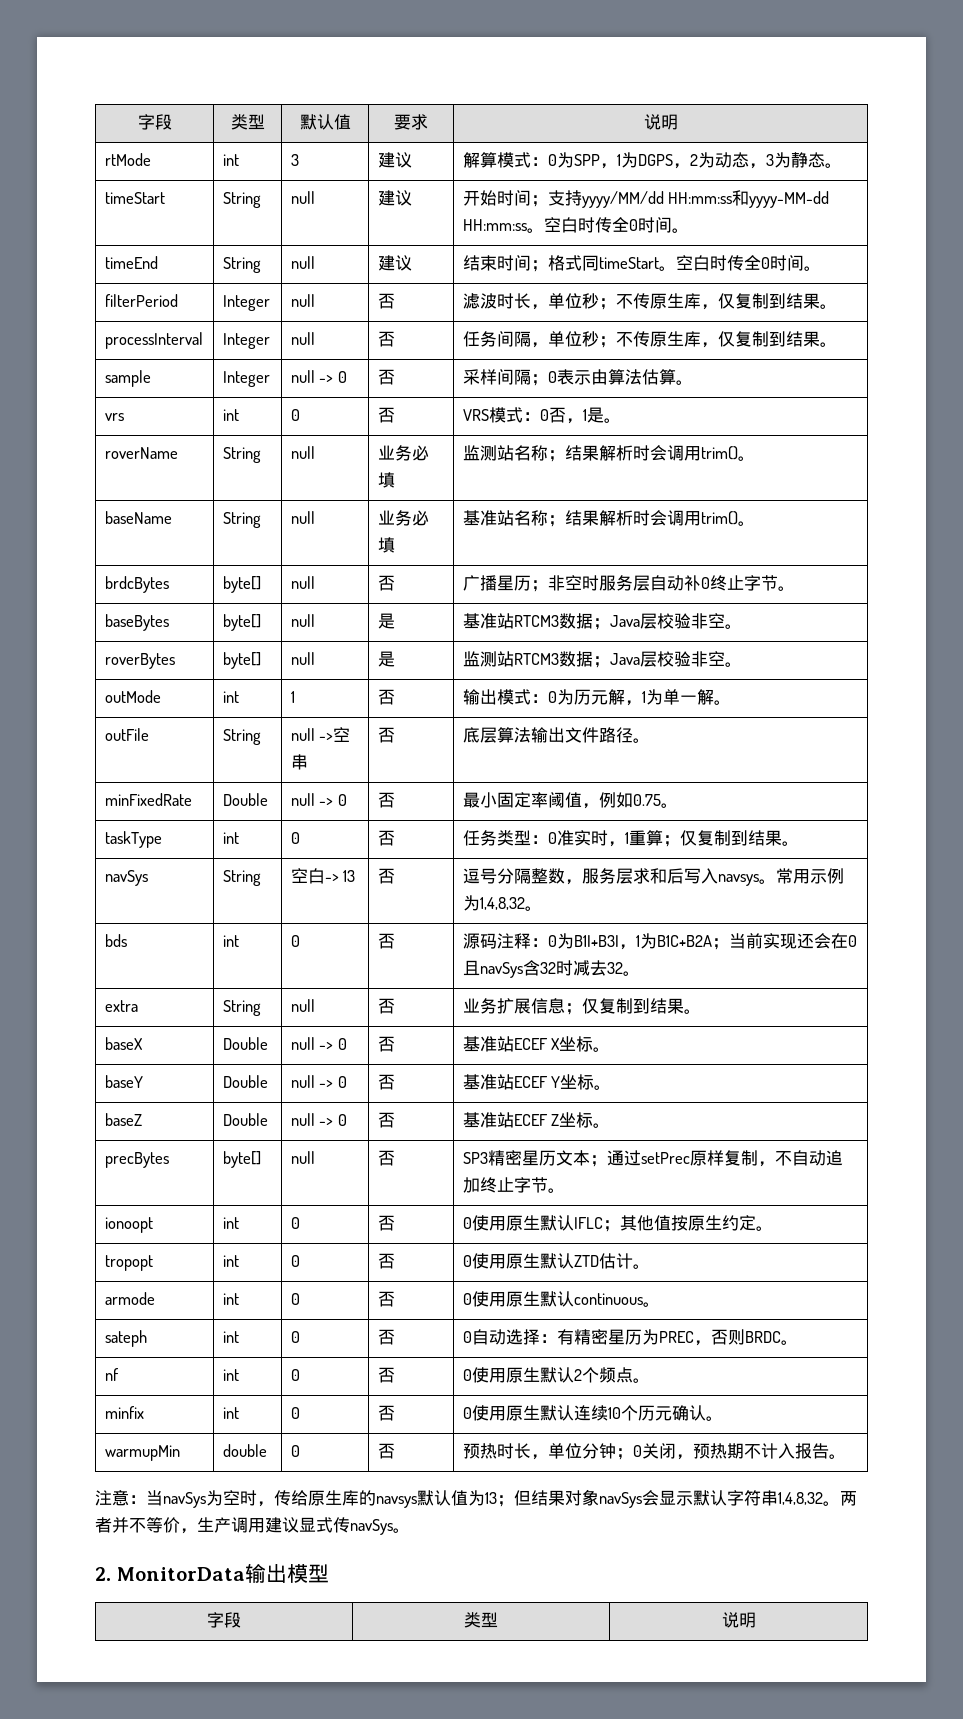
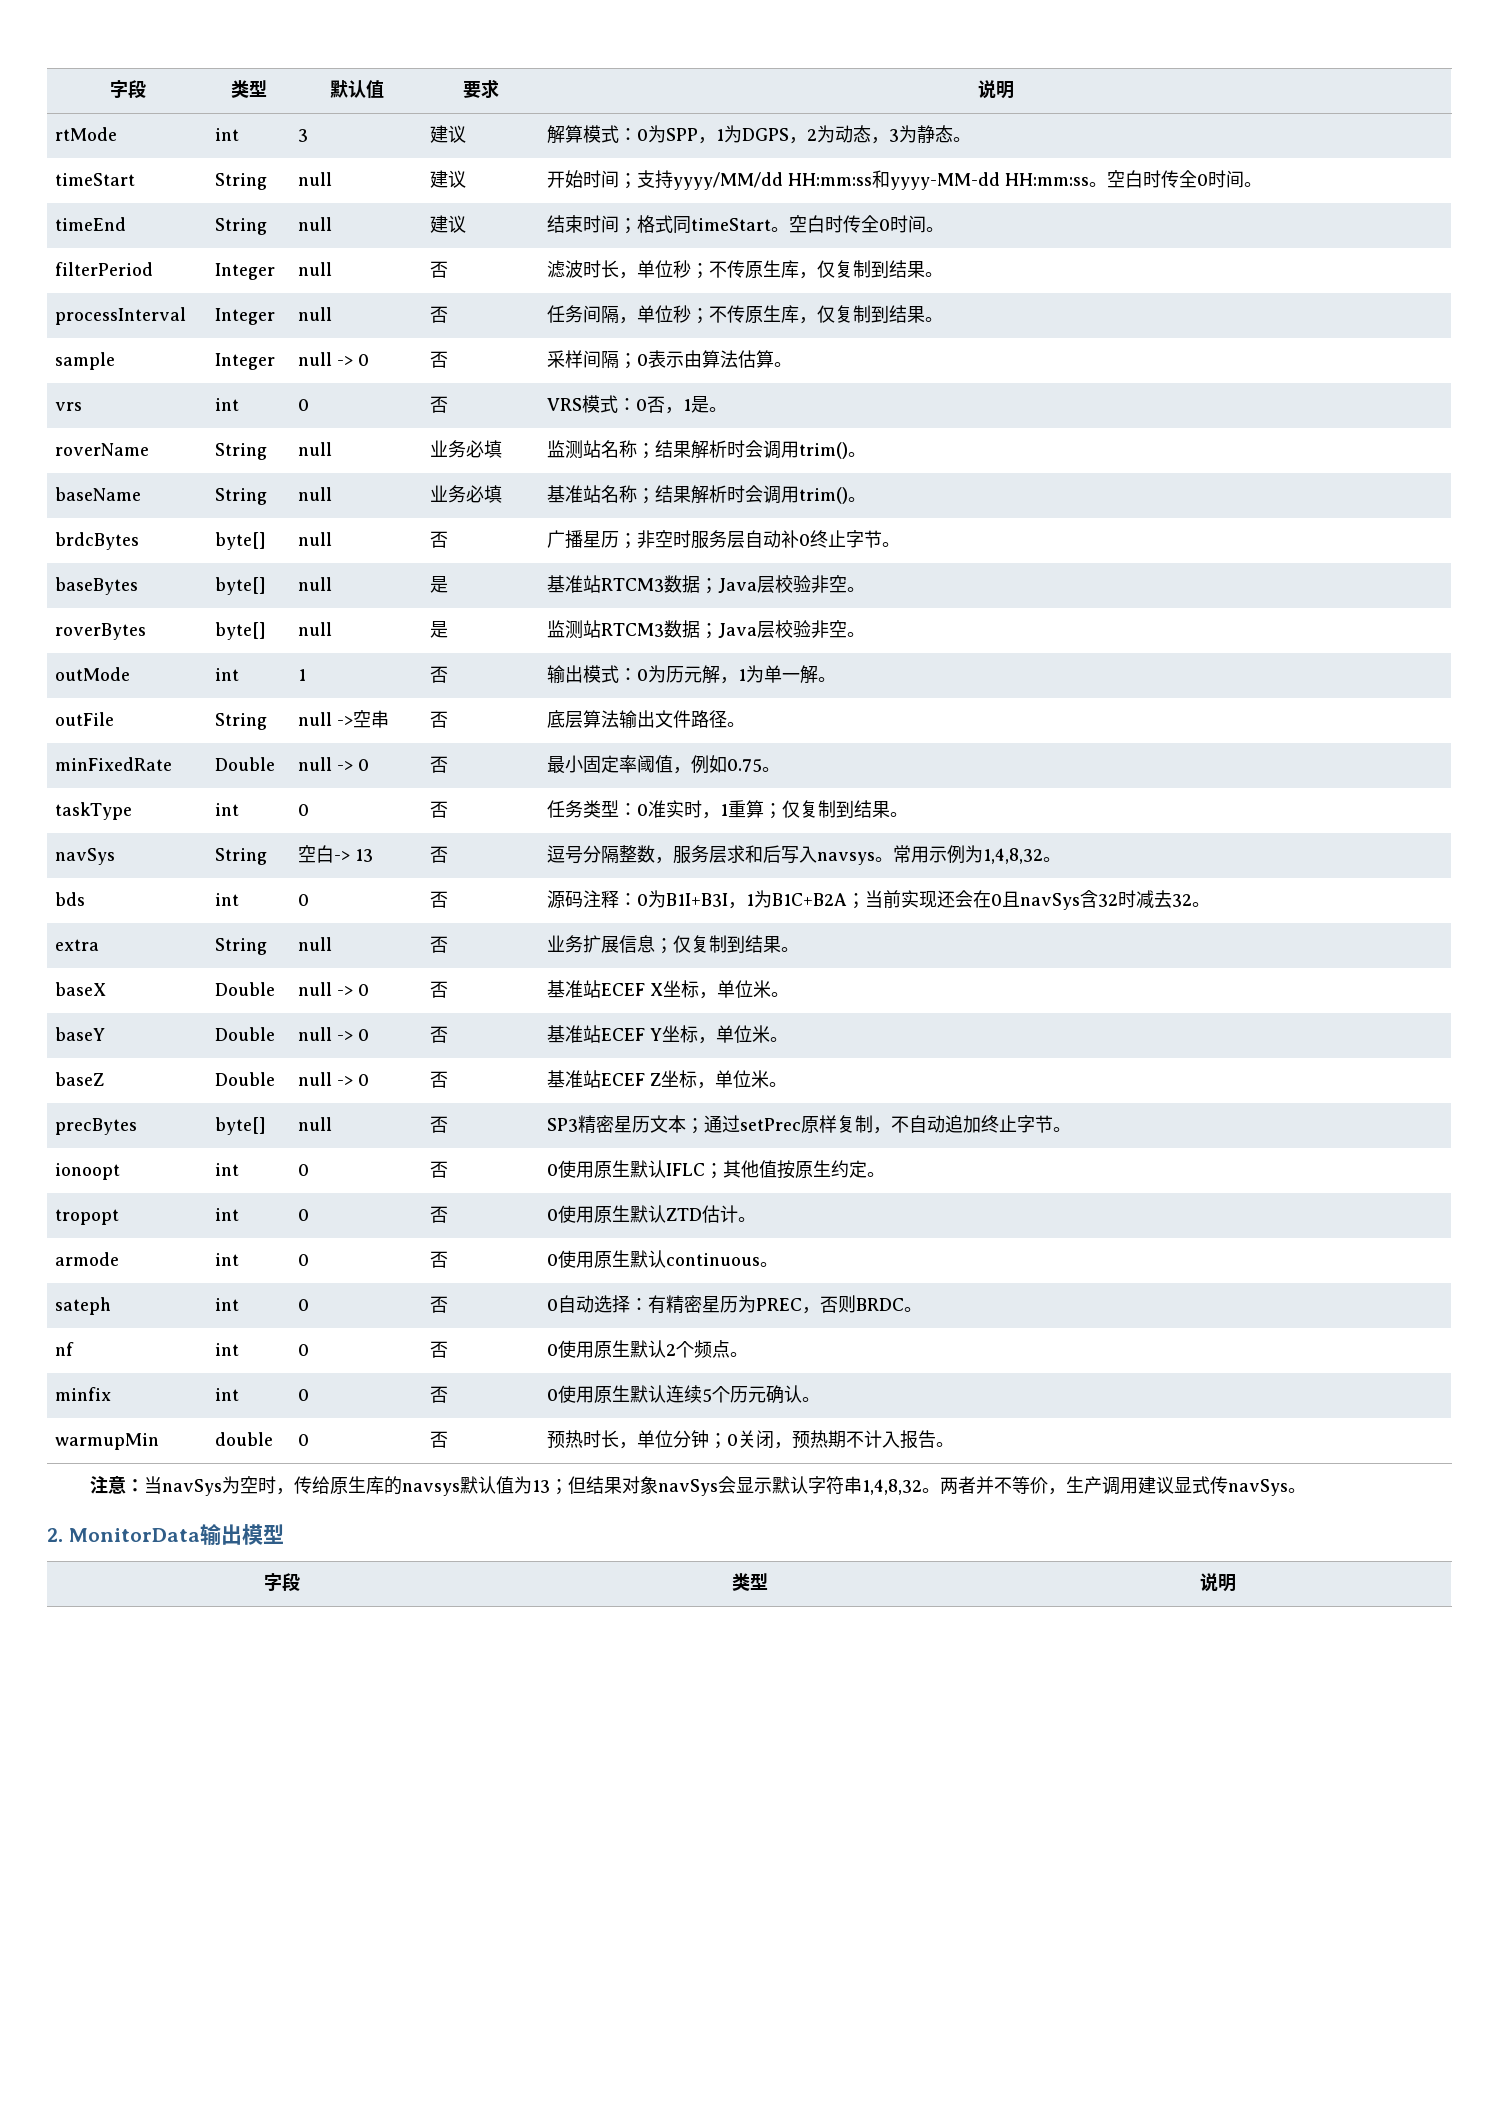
(594, 1044) none -> [698,980,771,999] ，单位米
(595, 1082) none -> [697,1025,770,1044] ，单位米
(594, 1120) none -> [696,1070,769,1089] ，单位米
[607,1407,621,1419] 10 -> [701,1389,712,1402] 5

